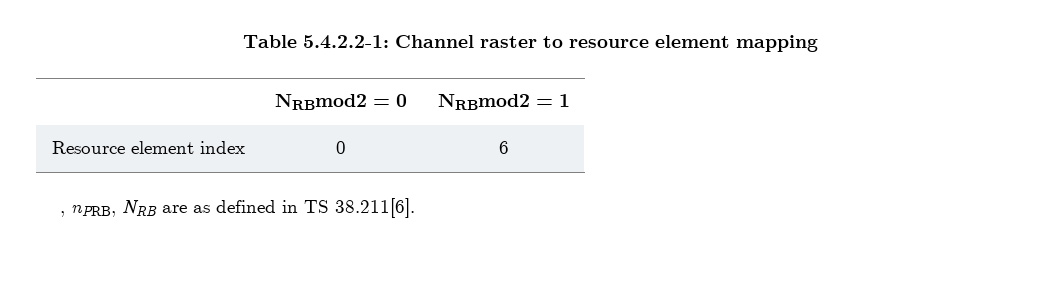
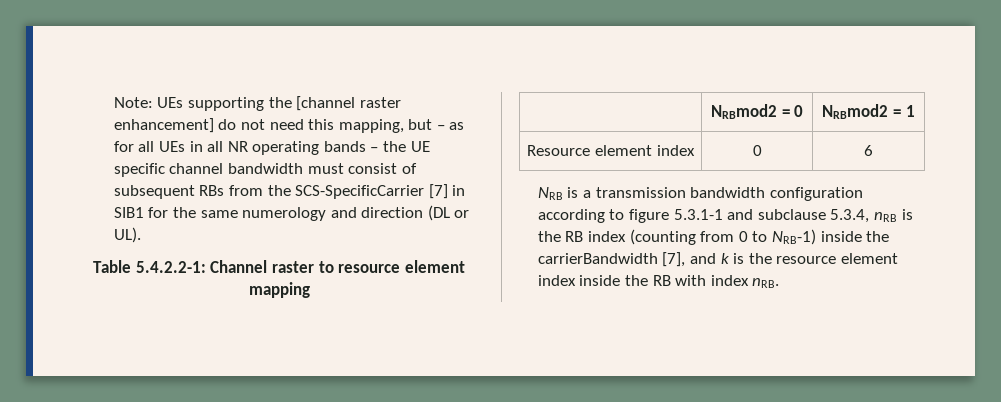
(242, 41) none -> [113,96,401,111] [113,118,465,133] [113,141,430,155] [113,163,417,177] [113,184,466,199] [113,205,470,221] [113,227,141,243] Note: UEs supporting the [channel raster enhancement] do not need this mapping, but – as for all UEs in all NR operating bands – the UE specific channel bandwidth must consist of subsequent RBs from the SCS-SpecificCarrier [7] in SIB1 for the same numerology and direction (DL or UL). //
[60,198,416,218] , nPRB, NRB are as defined in TS 38.211[6]. -> [537,187,863,201] [537,209,913,223] [537,229,890,245] [537,252,899,267] [537,275,780,288] NRB is a transmission bandwidth configuration according to figure 5.3.1-1 and subclause 5.3.4, nRB is the RB index (counting from 0 to NRB-1) inside the carrierBandwidth [7], and k is the resource element index inside the RB with index nRB.

